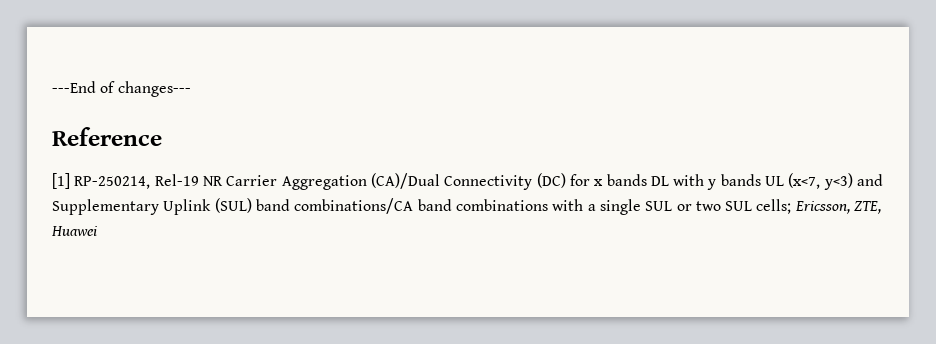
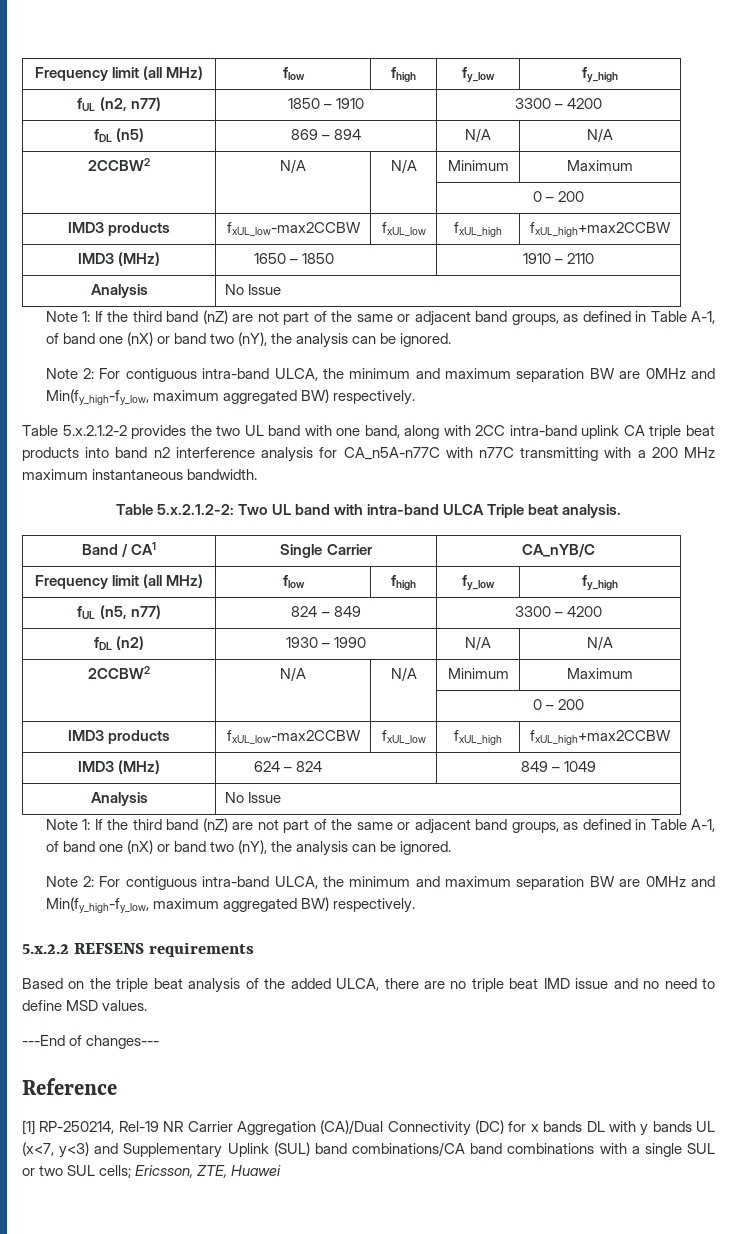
(52, 87) none -> [34,66,204,81] [282,67,305,80] [391,67,416,82] [462,67,495,83] [582,67,618,83] [77,97,161,111] [287,98,365,109] [514,98,603,109] [93,128,145,142] [290,129,362,140] [465,128,491,142] [587,128,613,142] [88,158,150,171] [280,159,306,173] [390,159,417,173] [447,160,509,171] [567,160,633,171] [532,191,585,202] [67,222,171,236] [226,222,361,236] [381,222,426,236] [454,222,502,237] [530,222,671,237] [77,252,161,266] [253,253,334,264] [522,253,595,264] [90,284,148,298] [225,284,282,295] [45,310,715,326] [45,332,452,348] [45,368,715,382] [45,389,415,405] [22,425,715,439] [22,447,715,462] [22,469,258,480] [115,504,622,518] [81,542,157,557] [280,544,373,558] [522,543,595,557] [34,574,204,589] [282,575,305,588] [391,575,416,590] [462,575,495,591] [582,575,618,591] [77,605,161,619] [291,606,361,617] [514,606,603,617] [93,636,145,650] [285,637,367,648] [465,636,491,650] [587,636,613,650] [88,666,150,679] [280,667,306,681] [390,667,417,681] [447,668,509,679] [567,668,633,679] [532,699,585,710] [67,730,171,744] [226,730,361,744] [381,730,426,744] [454,730,502,745] [530,730,671,745] [77,760,161,774] [253,761,322,772] [520,761,597,772] [90,792,148,806] [225,792,282,803] [45,818,715,834] [45,840,452,856] [45,876,715,890] [45,897,415,913] [22,942,255,957] [22,978,716,993] [22,1000,148,1011] Frequency limit (all MHz) | flow | fhigh | fy_low | fy_high // fUL (n2, n77) | 1850 – 1910 | 3300 – 4200 // fDL (n5) | 869 – 894 | N/A | N/A // 2CCBW2 | N/A | N/A | Minimum | Maximum // | | | 0 – 200 // IMD3 products | fxUL_low-max2CCBW | fxUL_low | fxUL_high | fxUL_high+max2CCBW // IMD3 (MHz) | 1650 – 1850 | 1910 – 2110 // Analysis | No Issue // Note 1: If the third band (nZ) are not part of the same or adjacent band groups, as defined in Table A-1, of band one (nX) or band two (nY), the analysis can be ignored. // Note 2: For contiguous intra-band ULCA, the minimum and maximum separation BW are 0MHz and Min(fy_high-fy_low, maximum aggregated BW) respectively. // Table 5.x.2.1.2-2 provides the two UL band with one band, along with 2CC intra-band uplink CA triple beat products into band n2 interference analysis for CA_n5A-n77C with n77C transmitting with a 200 MHz maximum instantaneous bandwidth. // Table 5.x.2.1.2-2: Two UL band with intra-band ULCA Triple beat analysis. // Band / CA1 | Single Carrier | CA_nYB/C // Frequency limit (all MHz) | flow | fhigh | fy_low | fy_high // fUL (n5, n77) | 824 – 849 | 3300 – 4200 // fDL (n2) | 1930 – 1990 | N/A | N/A // 2CCBW2 | N/A | N/A | Minimum | Maximum // | | | 0 – 200 // IMD3 products | fxUL_low-max2CCBW | fxUL_low | fxUL_high | fxUL_high+max2CCBW // IMD3 (MHz) | 624 – 824 | 849 – 1049 // Analysis | No Issue // Note 1: If the third band (nZ) are not part of the same or adjacent band groups, as defined in Table A-1, of band one (nX) or band two (nY), the analysis can be ignored. // Note 2: For contiguous intra-band ULCA, the minimum and maximum separation BW are 0MHz and Min(fy_high-fy_low, maximum aggregated BW) respectively. // 5.x.2.2 REFSENS requirements // Based on the triple beat analysis of the added ULCA, there are no triple beat IMD issue and no need to define MSD values. //

